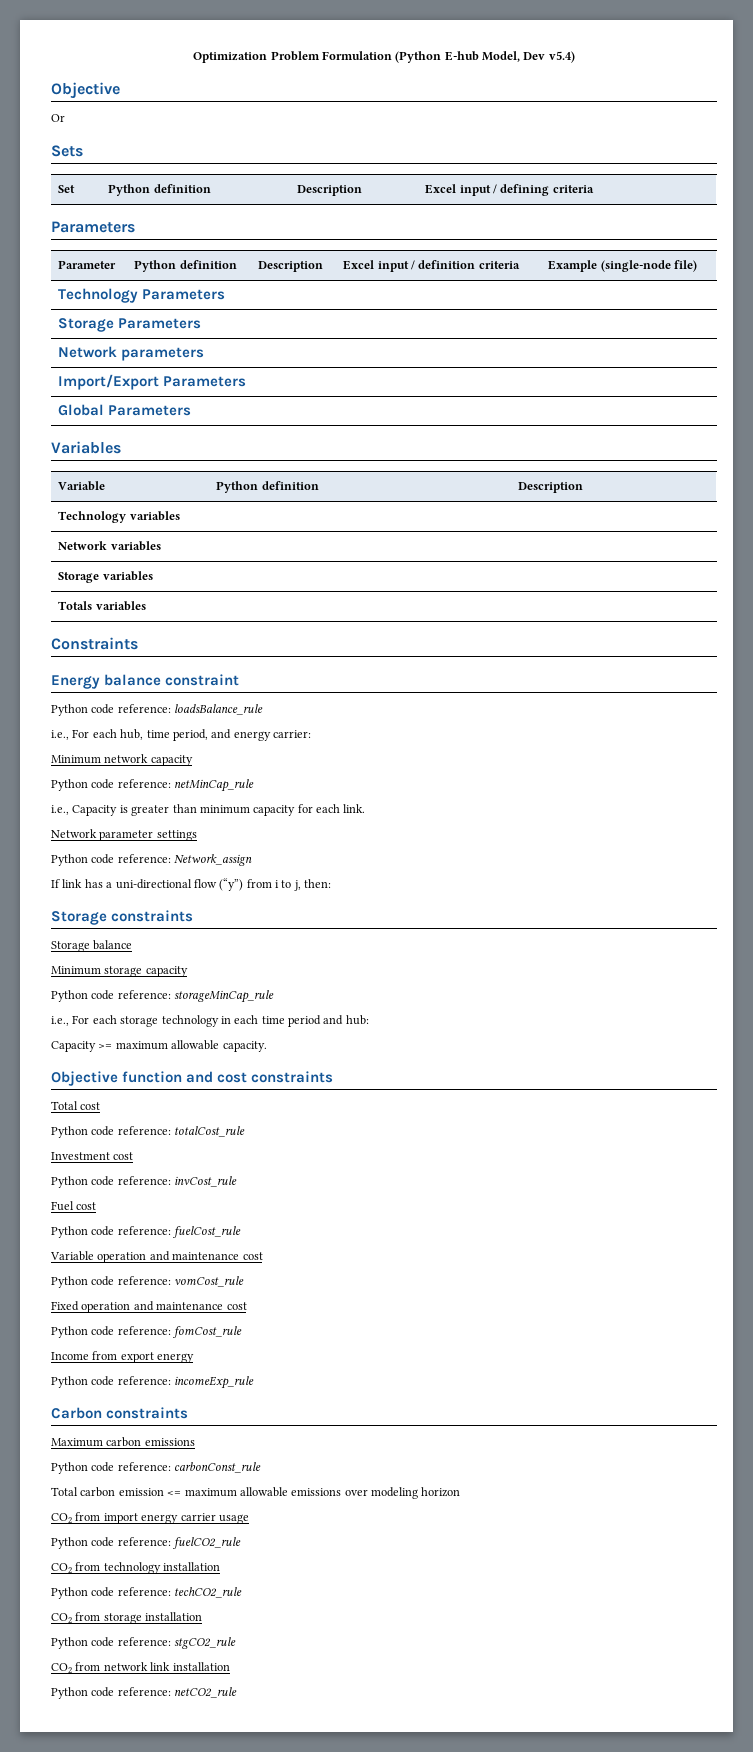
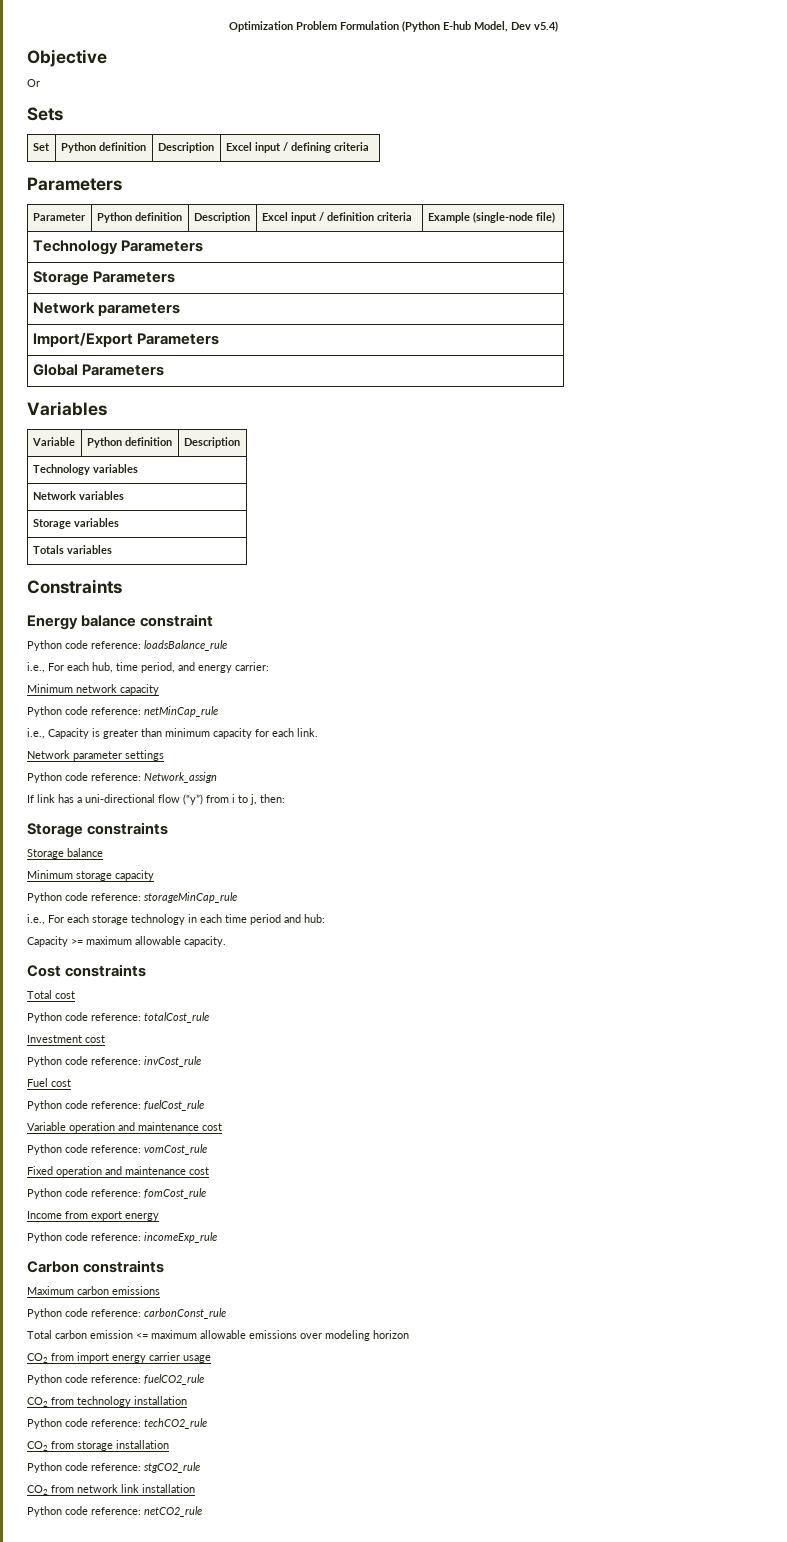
[51,1071,248,1086] Objective function and cost -> [27,965,61,977] Cost

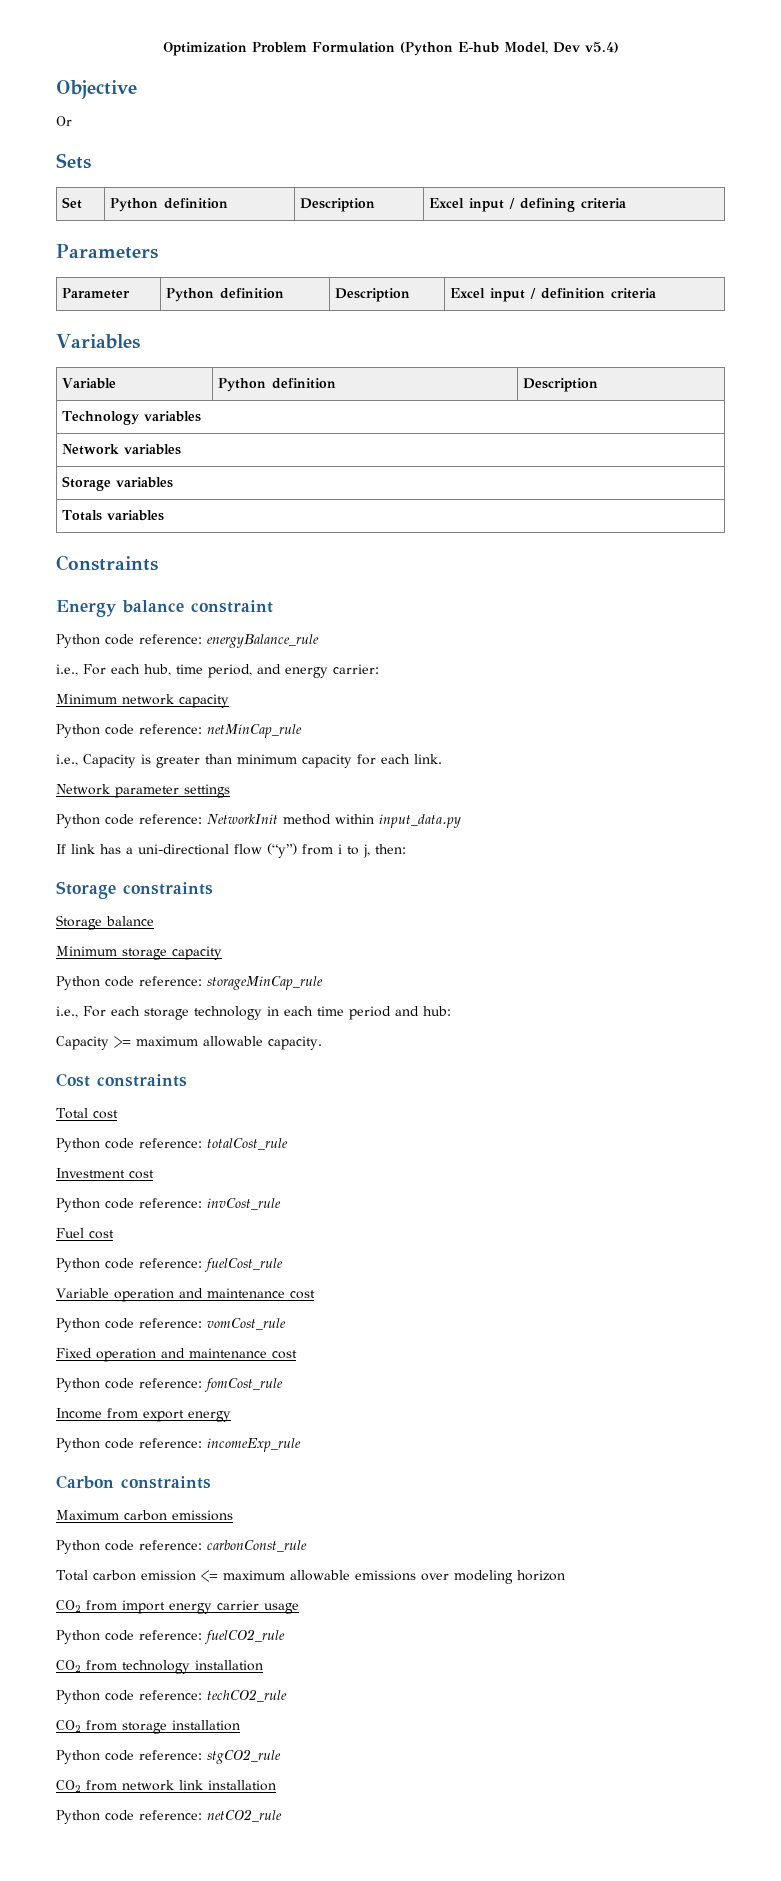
[427,212,555,223] [32,240,203,255] [32,271,175,286] [32,302,180,316] [32,332,219,347] [32,364,164,376] | Example (single-node file) // Technology Parameters // Storage Parameters // Network parameters // Import/Export Parameters // Global Parameters -> (656, 293) none
[144,640,227,651] loadsBalance_rule -> [207,634,319,648] energyBalance_rule
[144,772,217,783] Network_assign -> [207,814,461,828] NetworkInit method within input_data.py

